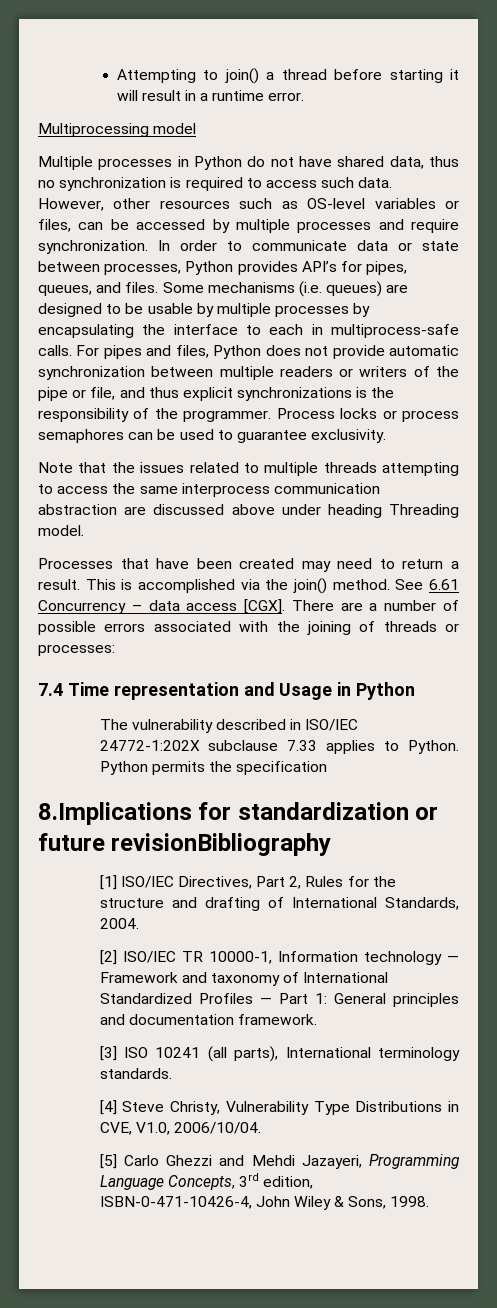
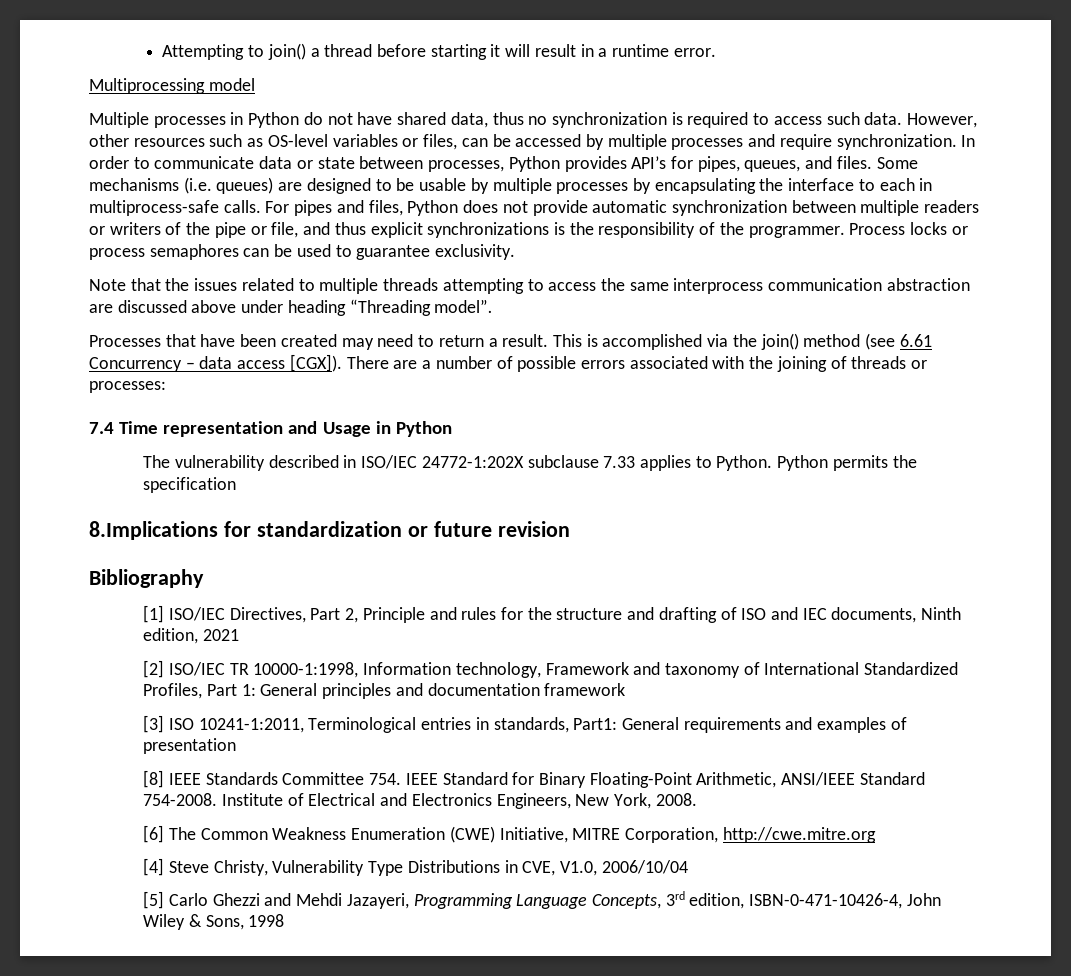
[389,504,459,518] [38,525,85,536] Threading model. -> [349,299,494,316] “Threading model”.
[332,579,424,590] method. See -> [803,333,896,350] method (see
[244,599,286,614] [CGX]. -> [289,354,342,372] [CGX]).
[111,833,332,856] revisionBibliography -> [497,521,570,537] [89,569,204,588] revision // Bibliography
[305,876,344,887] Rules -> [362,607,497,623] Principle and rules
[291,897,459,910] [99,918,139,929] International Standards, 2004. -> [741,607,962,623] [143,628,239,644] ISO and IEC documents, Ninth edition, 2021
[208,951,459,965] 10000-1, Information technology — -> [253,662,541,678] 10000-1:1998, Information technology,
[198,993,272,1004] Profiles — -> [143,683,203,699] Profiles,
[237,1014,317,1025] framework. -> [544,683,626,696] framework
[155,1046,460,1062] [99,1068,172,1079] 10241 (all parts), International terminology standards. -> [198,717,907,733] [143,738,237,754] [143,770,925,788] [143,793,697,809] [143,825,876,843] 10241-1:2011, Terminological entries in standards, Part1: General requirements and examples of presentation // [8] IEEE Standards Committee 754. IEEE Standard for Binary Floating-Point Arithmetic, ANSI/IEEE Standard 754-2008. Institute of Electrical and Electronics Engineers, New York, 2008. // [6] The Common Weakness Enumeration (CWE) Initiative, MITRE Corporation, http://cwe.mitre.org
[173,1122,261,1134] 2006/10/04. -> [601,860,688,874] 2006/10/04
[390,1196,430,1207] 1998. -> [248,914,285,927] 1998

